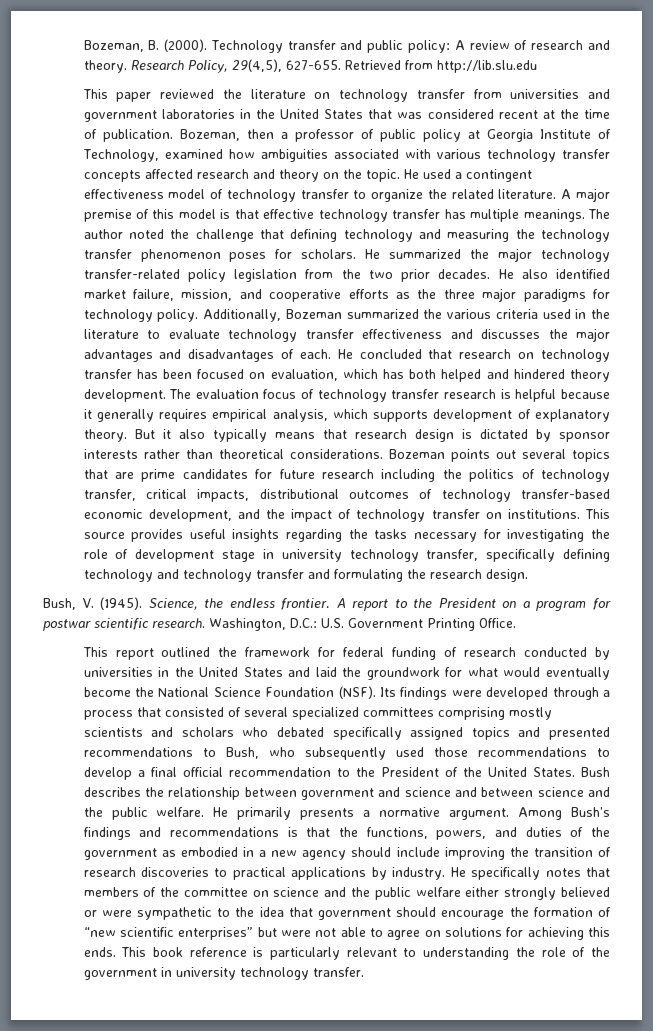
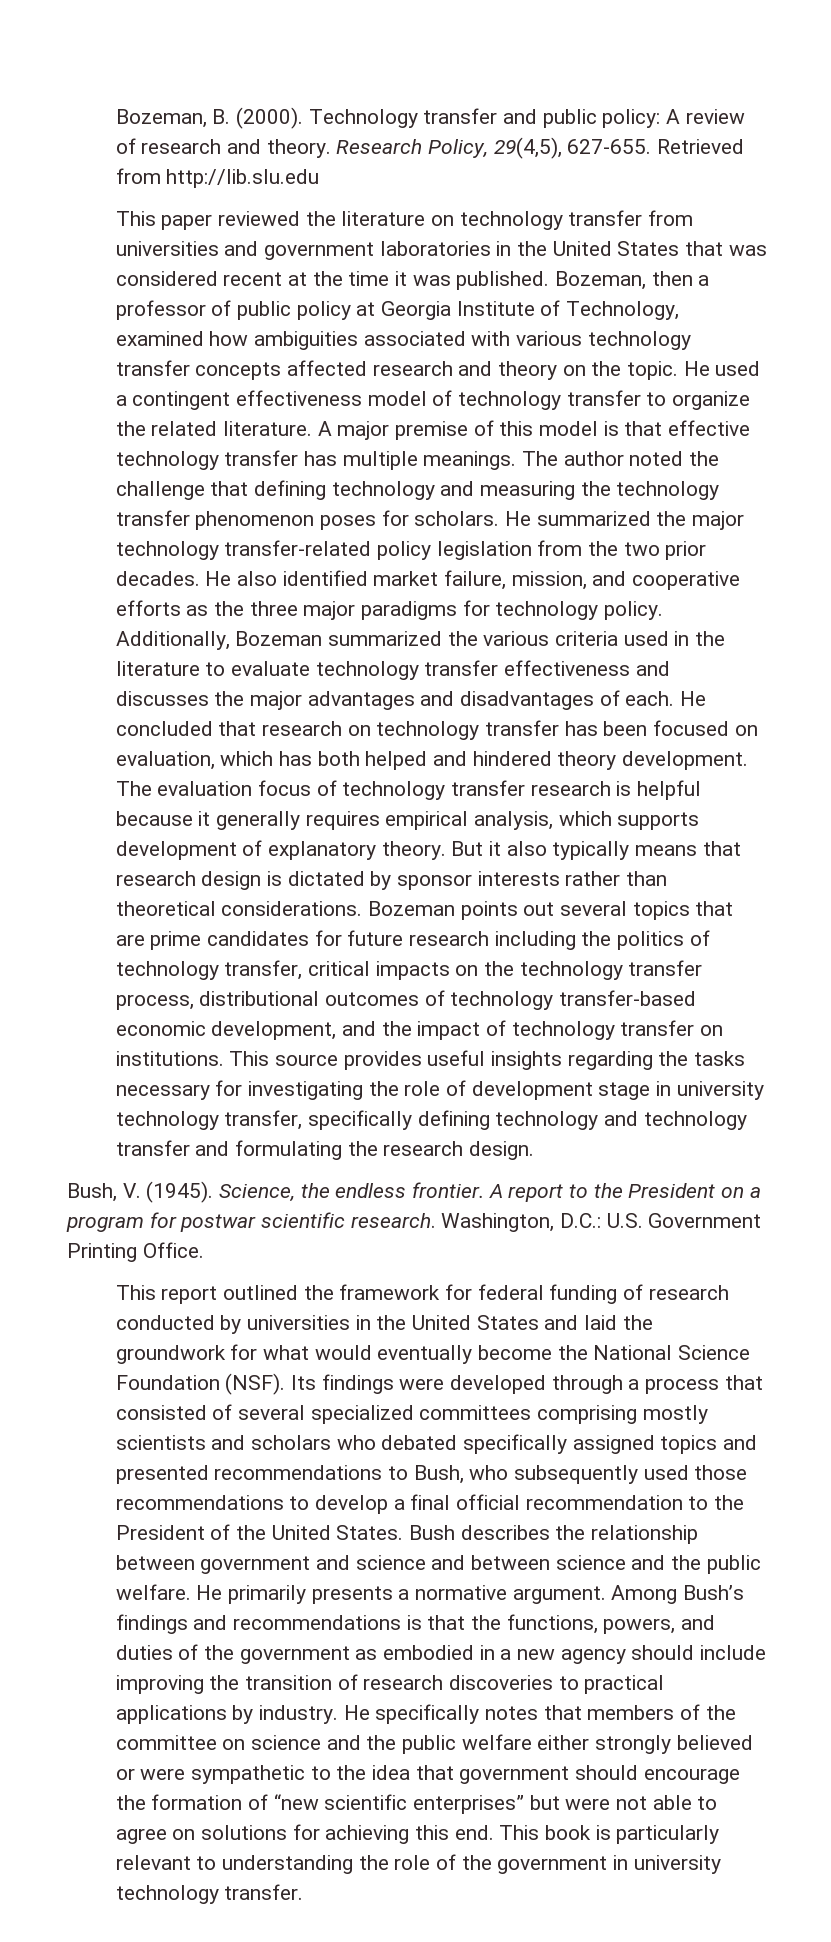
[83,129,173,142] of publication. -> [394,271,550,290] it was published.
[197,489,250,502] impacts, -> [375,960,703,980] [115,994,194,1010] impacts on the technology transfer process,
[83,947,116,957] ends. -> [454,1825,494,1840] end.
[189,947,247,957] reference -> (591, 1832) none

